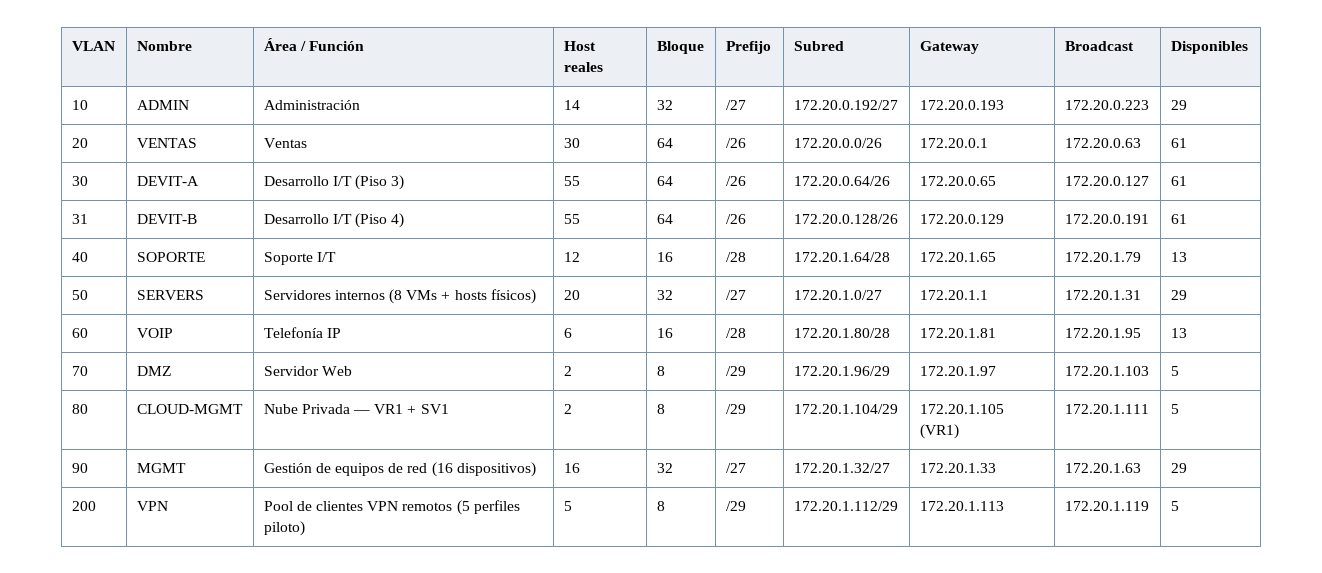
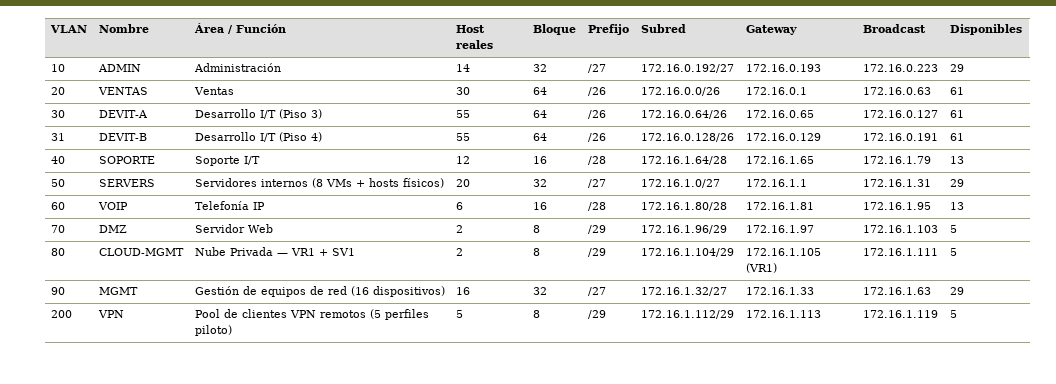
[793,100,898,110] [919,100,1004,110] [1064,100,1149,110] 172.20.0.192/27 | 172.20.0.193 | 172.20.0.223 -> [640,64,734,73] [745,64,821,72] [862,64,938,72] 172.16.0.192/27 | 172.16.0.193 | 172.16.0.223
[793,138,882,148] [919,138,988,148] [1064,138,1141,148] 172.20.0.0/26 | 172.20.0.1 | 172.20.0.63 -> [640,87,720,96] [745,87,807,95] [862,87,931,95] 172.16.0.0/26 | 172.16.0.1 | 172.16.0.63
[793,176,890,186] [919,176,996,186] [1064,176,1149,186] 172.20.0.64/26 | 172.20.0.65 | 172.20.0.127 -> [640,110,727,119] [745,110,814,118] [862,110,938,118] 172.16.0.64/26 | 172.16.0.65 | 172.16.0.127
[793,214,898,224] [919,214,1004,224] [1064,214,1149,224] 172.20.0.128/26 | 172.20.0.129 | 172.20.0.191 -> [640,133,734,142] [745,133,821,141] [862,133,938,141] 172.16.0.128/26 | 172.16.0.129 | 172.16.0.191
[793,252,890,262] [919,252,996,262] [1064,252,1141,262] 172.20.1.64/28 | 172.20.1.65 | 172.20.1.79 -> [640,156,727,165] [745,156,814,164] [862,156,931,164] 172.16.1.64/28 | 172.16.1.65 | 172.16.1.79
[793,290,882,300] [919,290,988,300] [1064,290,1141,300] 172.20.1.0/27 | 172.20.1.1 | 172.20.1.31 -> [640,179,720,188] [745,179,807,187] [862,179,931,187] 172.16.1.0/27 | 172.16.1.1 | 172.16.1.31
[793,328,890,338] [919,328,996,338] [1064,328,1141,338] 172.20.1.80/28 | 172.20.1.81 | 172.20.1.95 -> [640,202,727,211] [745,202,814,210] [862,202,931,210] 172.16.1.80/28 | 172.16.1.81 | 172.16.1.95
[793,366,890,376] [919,366,996,376] [1064,366,1149,376] 172.20.1.96/29 | 172.20.1.97 | 172.20.1.103 -> [640,225,727,234] [745,225,814,233] [862,225,938,233] 172.16.1.96/29 | 172.16.1.97 | 172.16.1.103
[793,404,898,414] [919,404,1004,414] 172.20.1.104/29 | 172.20.1.105 -> [640,248,734,257] [745,248,821,256] 172.16.1.104/29 | 172.16.1.105
[1064,404,1149,414] 172.20.1.111 -> [862,248,938,256] 172.16.1.111
[793,463,890,473] [919,463,996,473] [1064,463,1141,473] 172.20.1.32/27 | 172.20.1.33 | 172.20.1.63 -> [640,287,727,296] [745,287,814,295] [862,287,931,295] 172.16.1.32/27 | 172.16.1.33 | 172.16.1.63
[793,501,898,511] [919,501,1004,511] [1064,501,1149,511] 172.20.1.112/29 | 172.20.1.113 | 172.20.1.119 -> [640,310,734,319] [745,310,821,318] [862,310,938,318] 172.16.1.112/29 | 172.16.1.113 | 172.16.1.119

